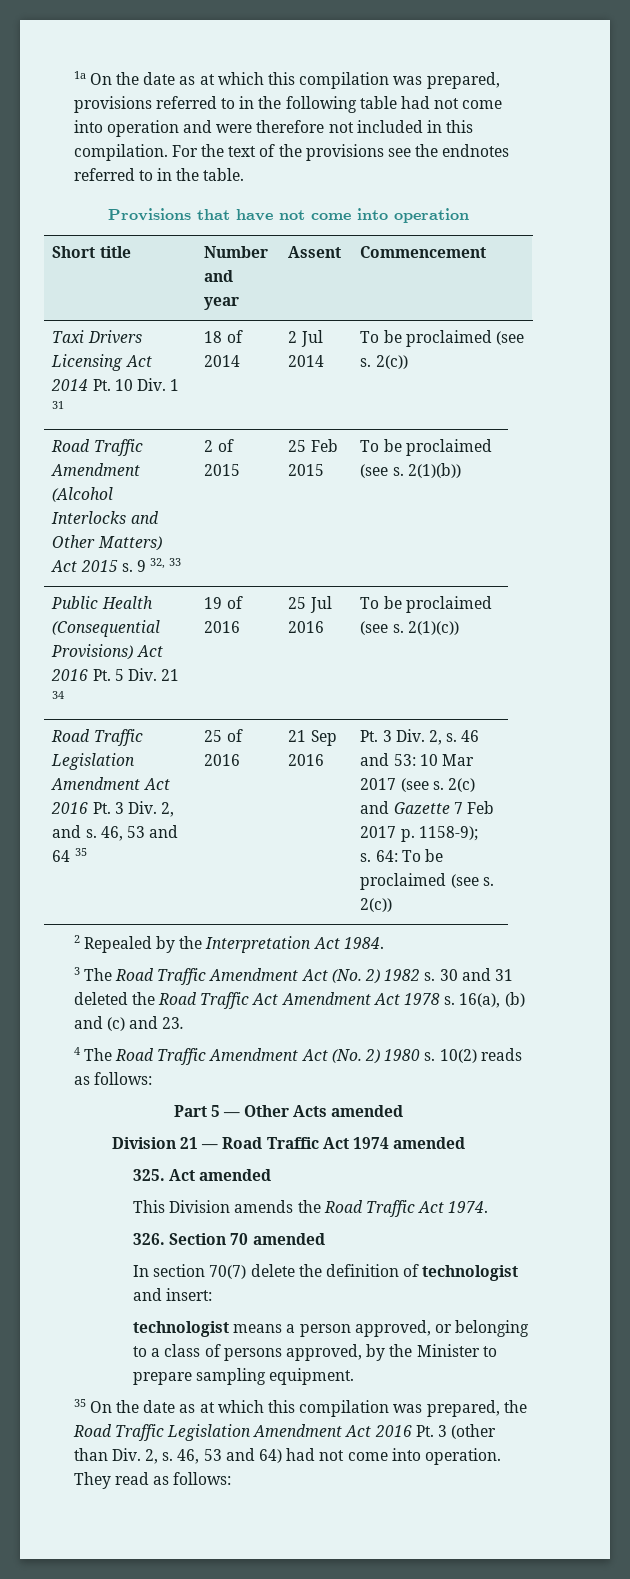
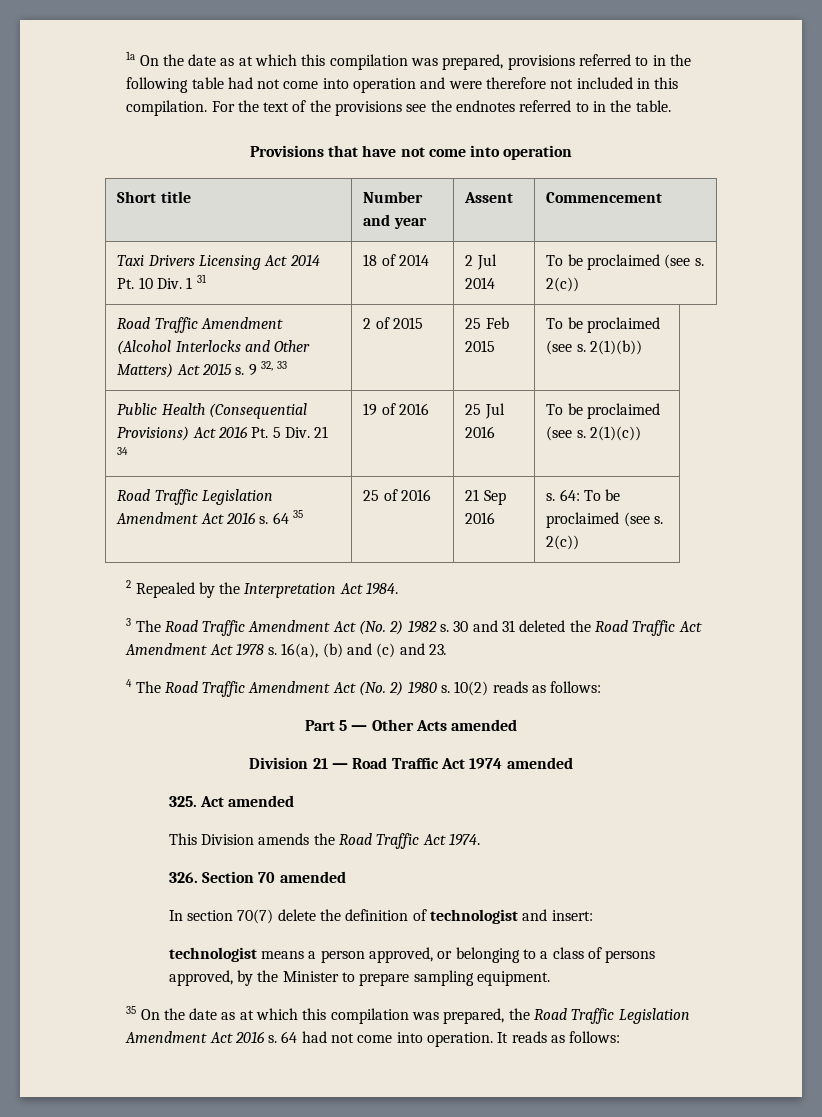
[92,801,175,817] [52,825,179,841] Pt. 3 Div. 2, and s. 46, 53 and -> [259,516,269,524] s.
[360,729,480,745] [360,753,474,766] [360,778,475,792] [360,801,494,814] [360,826,478,842] Pt. 3 Div. 2, s. 46 and 53: 10 Mar 2017 (see s. 2(c) and Gazette 7 Feb 2017 p. 1158-9); // -> (496, 518) none
[415,1424,497,1439] [73,1448,282,1464] Pt. 3 (other than Div. 2, s. 46, 53 and 64) -> [268,1031,298,1043] s. 64
[73,1472,149,1489] They read -> [497,1031,547,1043] It reads

